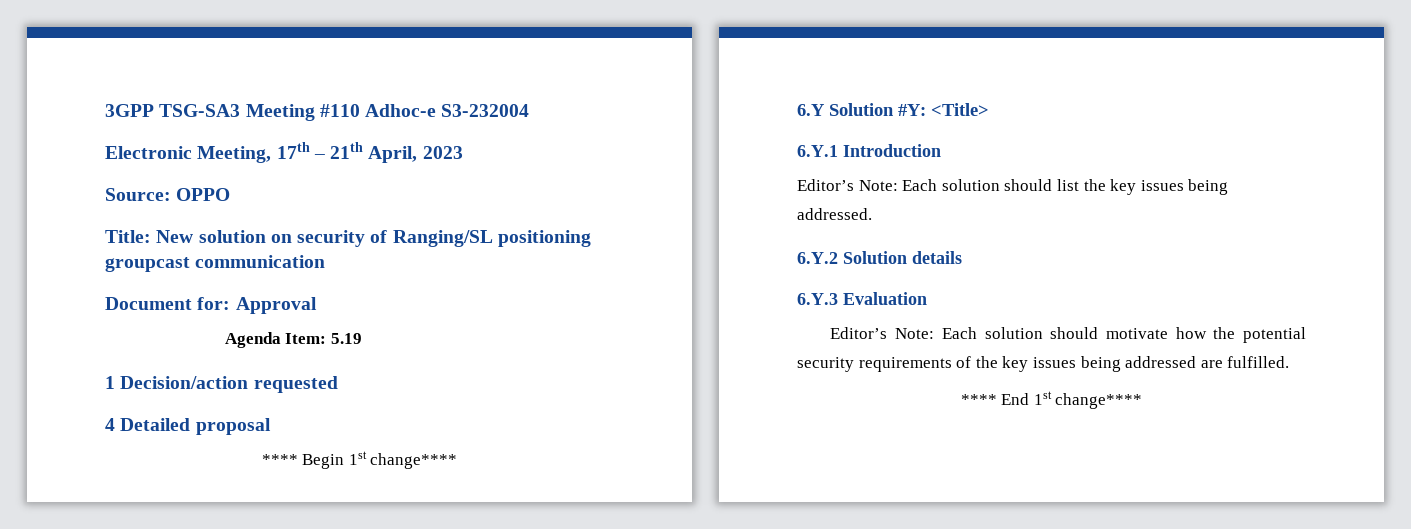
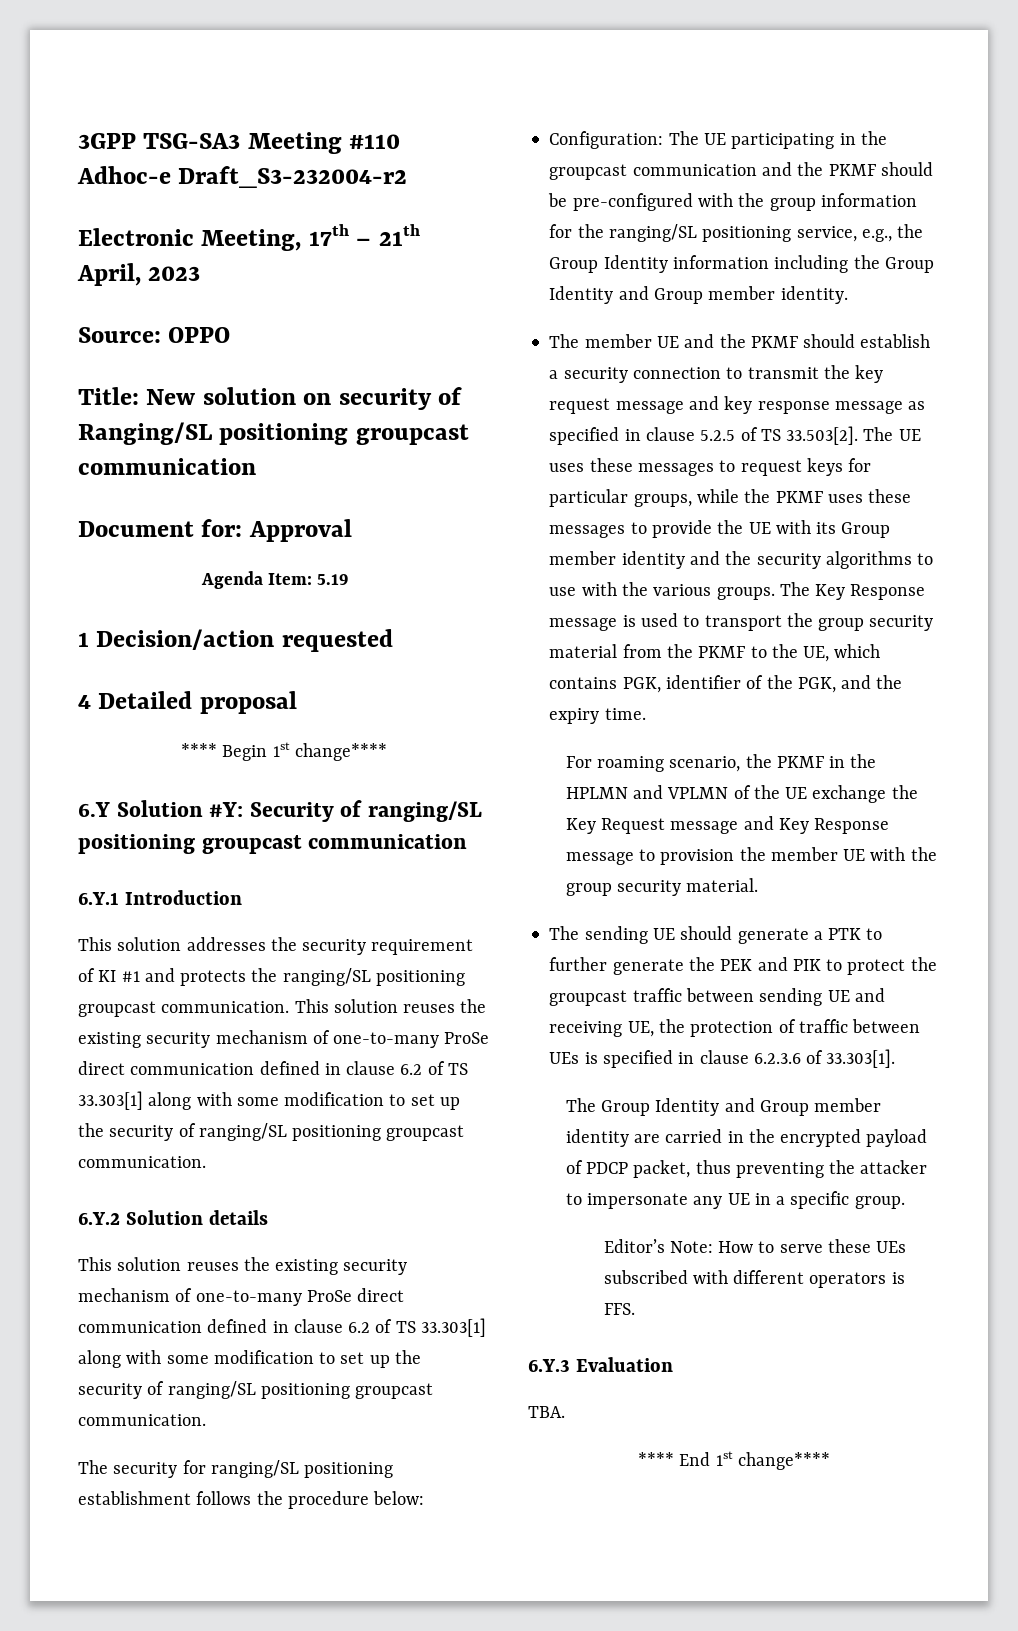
[441,104,530,117] S3-232004 -> [178,166,408,188] Draft_S3-232004-r2
[931,103,989,116] [797,144,941,157] [797,179,1229,195] [797,208,872,220] [797,251,962,264] [797,292,927,305] [830,327,1306,343] [797,356,1290,372] <Title> // 6.Y.1 Introduction // Editor’s Note: Each solution should list the key issues being addressed. // 6.Y.2 Solution details // 6.Y.3 Evaluation // Editor’s Note: Each solution should motivate how the potential security requirements of the key issues being addressed are fulfilled. -> [249,800,483,822] [78,834,468,854] [78,890,242,905] [78,937,474,955] [78,968,465,986] [78,999,487,1017] [78,1030,490,1048] [78,1061,468,1075] [78,1091,460,1110] [78,1123,465,1141] [78,1156,206,1168] [78,1210,268,1225] [78,1257,408,1275] [78,1288,405,1306] [78,1318,486,1337] [78,1350,421,1368] [78,1381,434,1399] [78,1414,206,1426] [78,1460,394,1478] [78,1491,425,1509] [549,131,887,149] [549,162,933,180] [548,193,917,211] [549,224,924,242] [549,255,934,273] [549,286,848,304] [549,334,931,348] [549,365,884,383] [549,396,926,414] [549,426,921,445] [549,458,872,476] [549,489,912,507] [549,520,891,538] [549,551,934,569] [549,582,926,600] [549,613,934,631] [549,644,881,662] [549,675,903,693] [549,708,646,724] [565,754,877,772] [565,785,918,803] [565,816,890,834] [565,847,937,865] [565,878,759,896] [549,926,883,944] [549,957,937,975] [549,988,885,1006] [549,1019,921,1037] [549,1049,896,1068] [565,1098,882,1116] [565,1129,928,1147] [565,1160,928,1178] [565,1191,905,1209] [603,1239,907,1253] [603,1270,905,1288] [603,1303,635,1315] [528,1357,673,1372] [528,1406,565,1418] Security of ranging/SL positioning groupcast communication // 6.Y.1 Introduction // This solution addresses the security requirement of KI #1 and protects the ranging/SL positioning groupcast communication. This solution reuses the existing security mechanism of one-to-many ProSe direct communication defined in clause 6.2 of TS 33.303[1] along with some modification to set up the security of ranging/SL positioning groupcast communication. // 6.Y.2 Solution details // This solution reuses the existing security mechanism of one-to-many ProSe direct communication defined in clause 6.2 of TS 33.303[1] along with some modification to set up the security of ranging/SL positioning groupcast communication. // The security for ranging/SL positioning establishment follows the procedure below: // Configuration: The UE participating in the groupcast communication and the PKMF should be pre-configured with the group information for the ranging/SL positioning service, e.g., the Group Identity information including the Group Identity and Group member identity. // The member UE and the PKMF should establish a security connection to transmit the key request message and key response message as specified in clause 5.2.5 of TS 33.503[2]. The UE uses these messages to request keys for particular groups, while the PKMF uses these messages to provide the UE with its Group member identity and the security algorithms to use with the various groups. The Key Response message is used to transport the group security material from the PKMF to the UE, which contains PGK, identifier of the PGK, and the expiry time. // For roaming scenario, the PKMF in the HPLMN and VPLMN of the UE exchange the Key Request message and Key Response message to provision the member UE with the group security material. // The sending UE should generate a PTK to further generate the PEK and PIK to protect the groupcast traffic between sending UE and receiving UE, the protection of traffic between UEs is specified in clause 6.2.3.6 of 33.303[1]. // The Group Identity and Group member identity are carried in the encrypted payload of PDCP packet, thus preventing the attacker to impersonate any UE in a specific group. // Editor’s Note: How to serve these UEs subscribed with different operators is FFS. // 6.Y.3 Evaluation // TBA.

